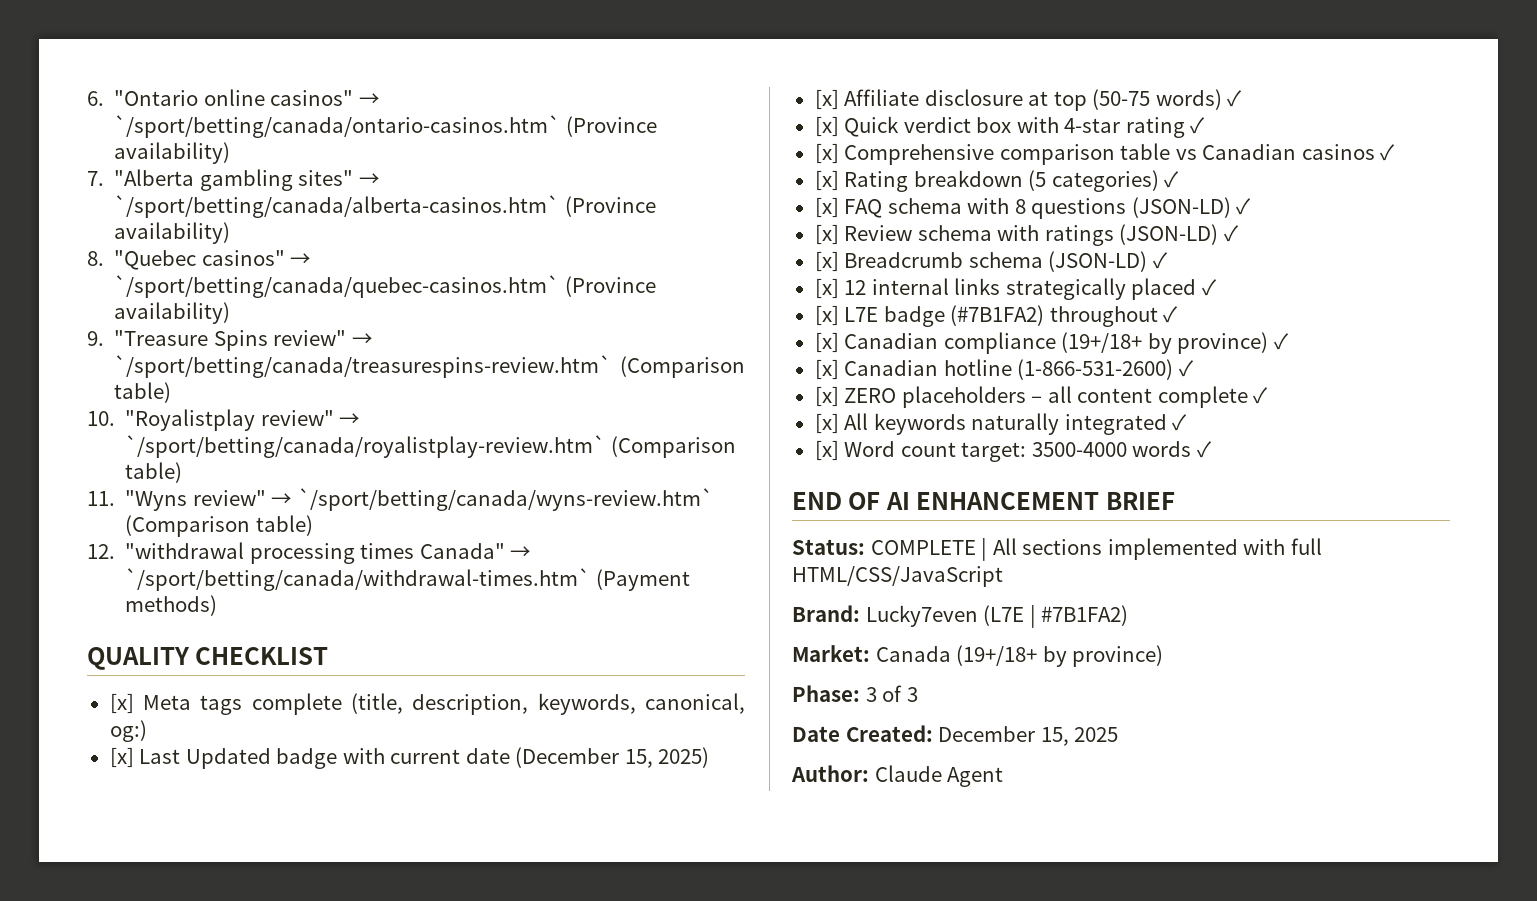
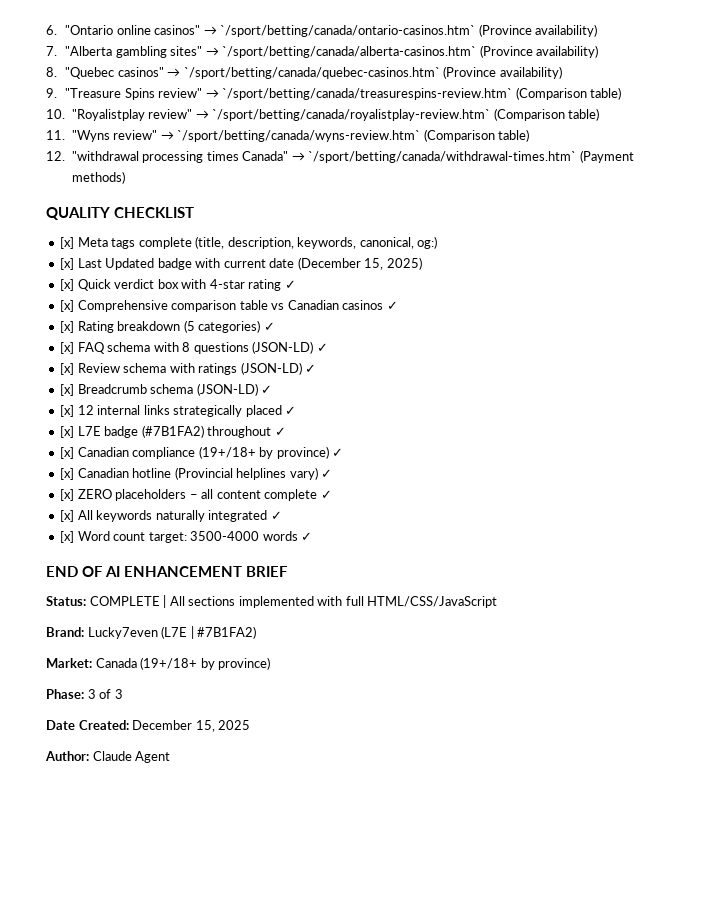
[814,89,1243,111] // [x] Affiliate disclosure at top (50-75 words) ✓ -> (422, 263) none
[1017,359,1174,380] (1-866-531-2600) -> [174,467,318,480] (Provincial helplines vary)

